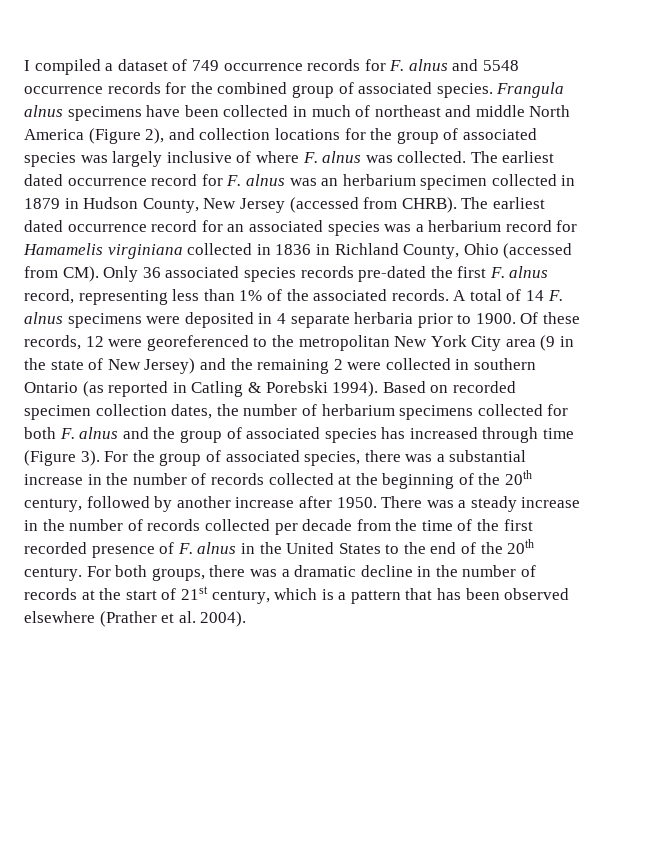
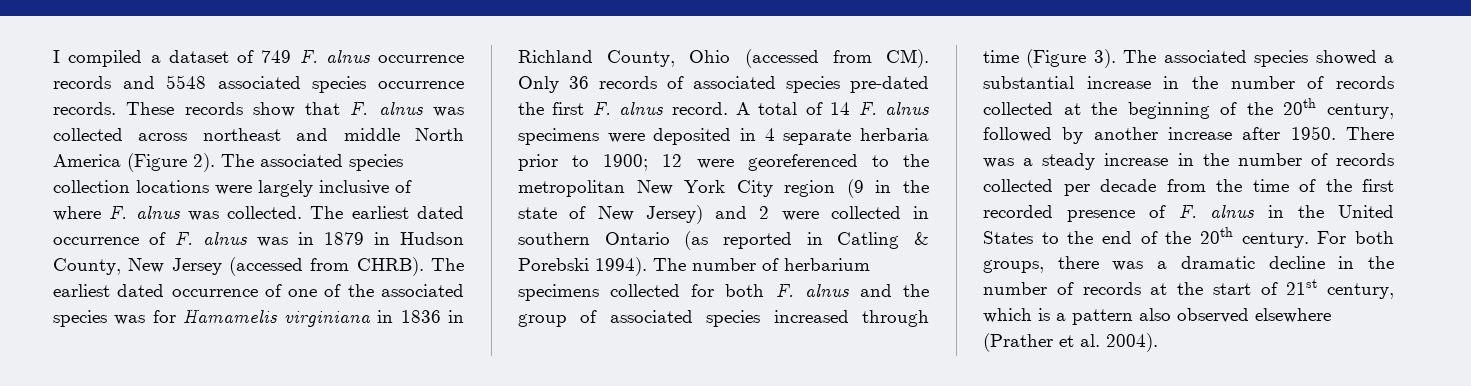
[223,59,520,71] [24,82,565,98] [24,105,371,121] occurrence records for F. alnus and 5548 occurrence records for the combined group of associated species. Frangula alnus specimens have been collected in much of -> [299,49,464,63] [53,75,464,93] [53,101,464,117] [53,128,188,141] F. alnus occurrence records and 5548 associated species occurrence records. These records show that F. alnus was collected across
[145,128,537,144] [24,152,108,167] 2), and collection locations for the group of associated species was -> [193,153,403,172] [53,180,252,195] 2). The associated species collection locations were
[151,174,557,190] record for F. alnus was an herbarium specimen collected -> [149,231,288,247] of F. alnus was
[151,220,552,236] record for an associated species was a herbarium record -> [264,284,464,297] [53,310,146,327] of one of the associated species was
[187,243,253,255] collected -> (372, 319) none
[165,266,354,282] associated species records -> [599,76,840,93] records of associated species
[24,289,449,305] record, representing less than 1% of the associated records. -> [671,102,728,115] record.
[475,312,581,324] [24,335,81,350] 1900. Of these records, -> [603,154,649,171] 1900;
[505,339,536,347] area -> [784,180,836,197] region
[230,358,330,374] the remaining -> (747, 212) none
[382,381,516,393] [24,404,239,420] Based on recorded specimen collection dates, the -> [653,258,686,271] The
[381,427,406,439] has -> (761, 318) none
[104,450,433,466] For the group of associated species, there was -> [1123,50,1377,67] The associated species showed
[405,588,500,600] that has been -> [1139,308,1171,321] also

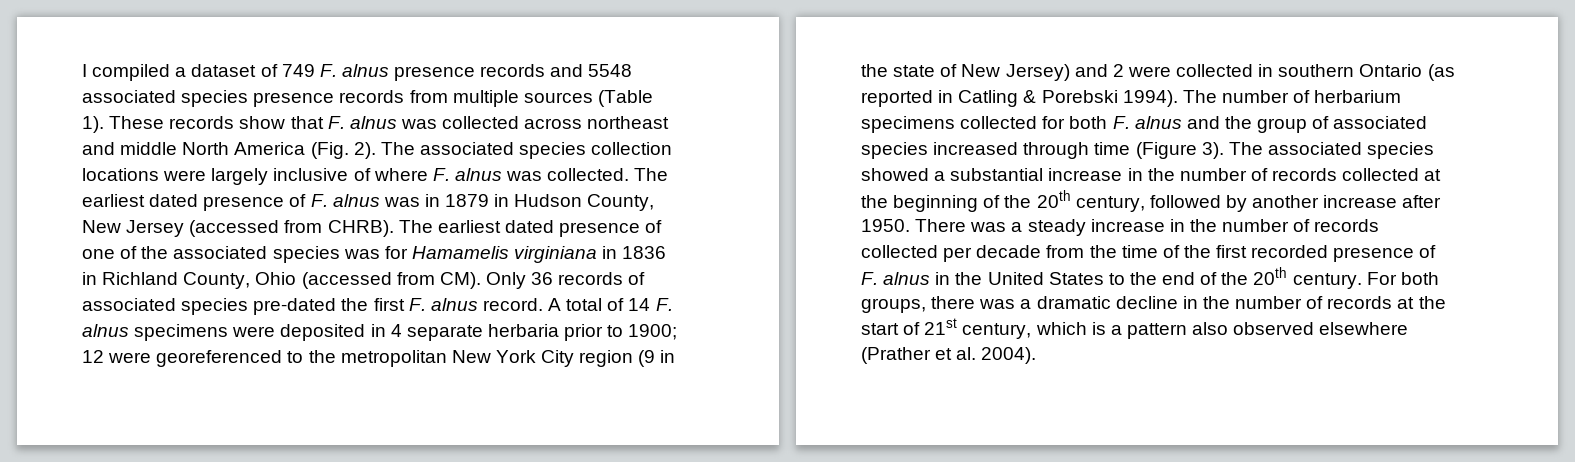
[378,55,464,63] occurrence -> [394,66,476,81] presence
[378,81,464,89] [53,102,116,115] occurrence records. -> [253,90,653,107] [82,116,104,133] presence records from multiple sources (Table 1).
[127,153,187,172] (Figure -> [310,142,349,159] (Fig.
[53,237,139,245] occurrence -> [203,196,285,211] presence
[171,289,258,297] occurrence -> [559,222,641,237] presence

